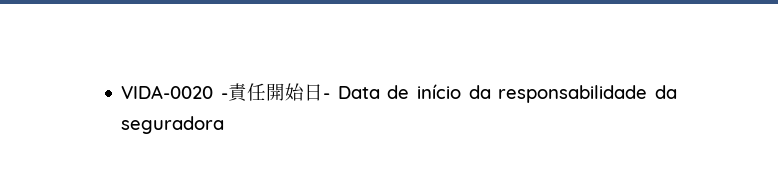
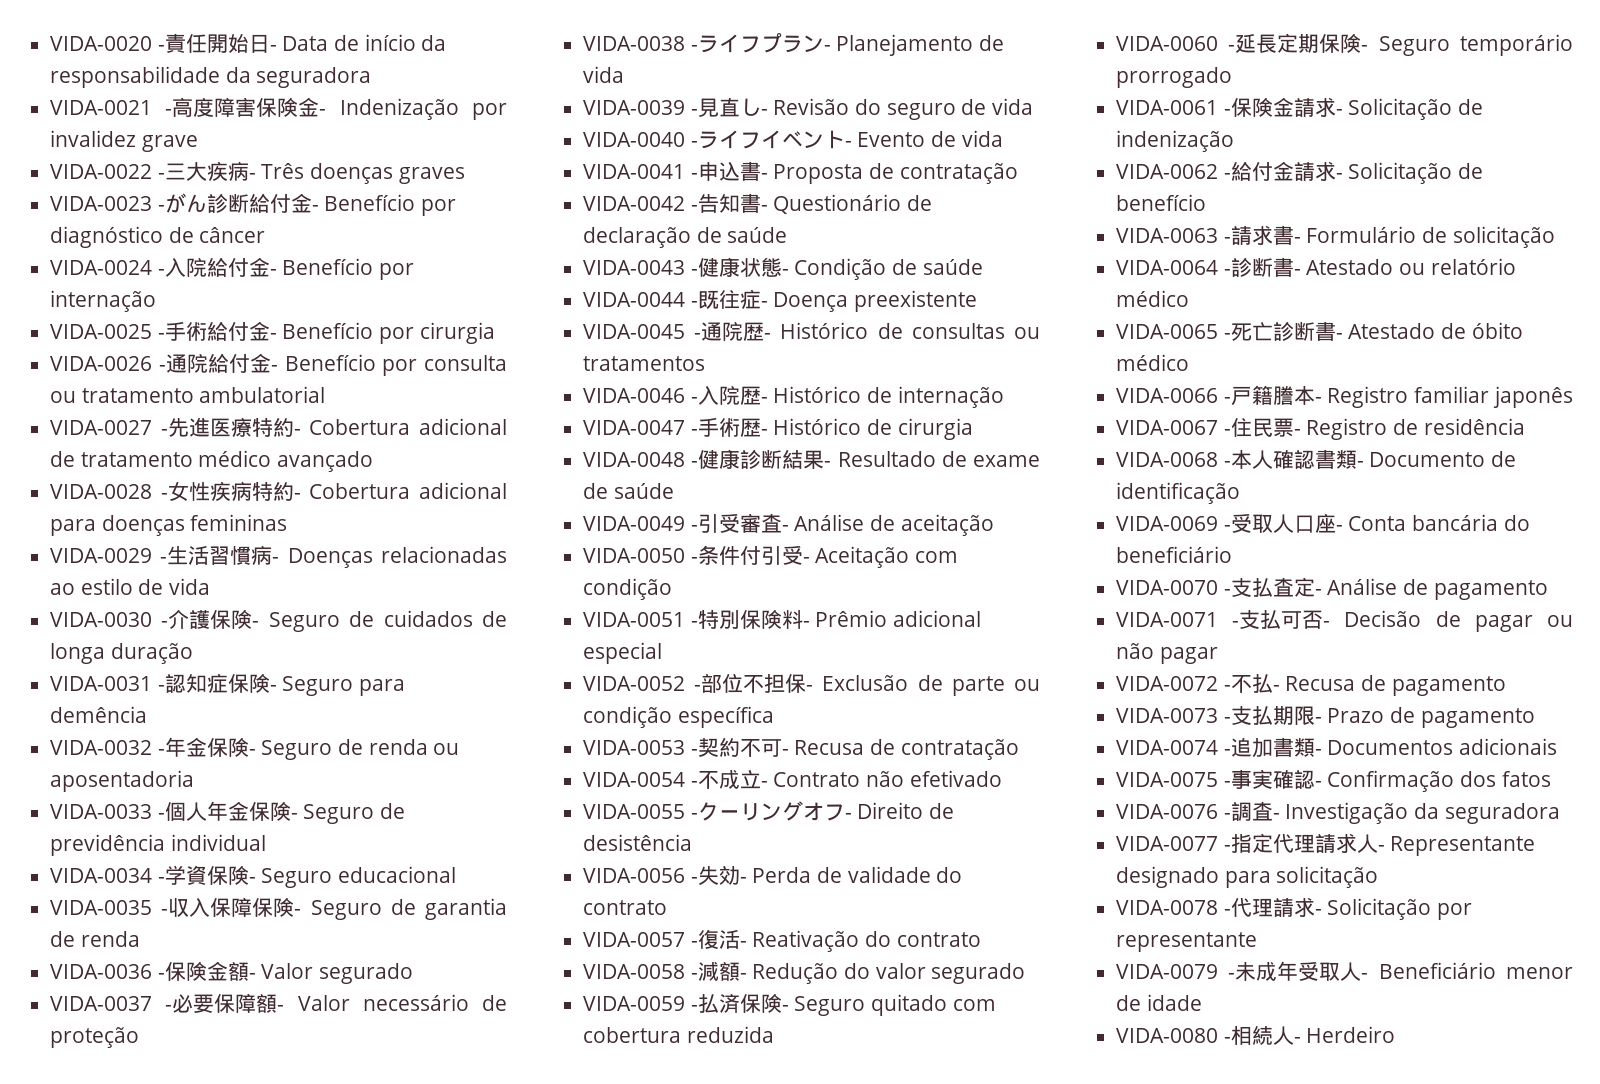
(225, 125) none -> [50,97,507,120] [50,130,198,152] [50,161,465,184] [50,193,457,216] [50,226,266,248] [50,257,415,280] [50,290,157,312] [50,321,495,344] [50,353,507,376] [50,386,326,403] [50,417,507,437] [50,450,374,472] [50,481,507,501] [50,514,288,536] [50,545,507,568] [50,578,211,595] [50,609,507,632] [50,643,193,664] [50,673,406,696] [50,706,148,723] [50,737,460,760] [50,770,195,792] [50,801,406,824] [50,834,266,856] [50,865,457,888] [50,897,507,920] [50,931,140,947] [50,961,414,984] [50,993,507,1013] [50,1027,140,1048] [583,33,1005,56] [583,66,625,83] [583,98,1034,120] [583,130,1003,149] [583,161,1018,184] [583,193,933,214] [583,227,788,248] [583,257,983,280] [583,289,978,312] [583,322,1040,341] [583,356,706,371] [583,386,1004,408] [583,417,973,440] [583,449,1040,469] [583,483,674,499] [583,513,994,536] [583,545,959,568] [583,578,673,600] [583,609,982,629] [583,642,663,664] [583,673,1040,696] [583,706,774,728] [583,738,1019,760] [583,769,1002,789] [583,801,955,821] [583,834,693,851] [583,866,963,886] [583,900,668,915] [583,929,981,952] [583,961,1026,984] [583,993,996,1016] [583,1026,774,1043] [1116,33,1573,56] [1116,67,1233,88] [1116,97,1484,120] [1116,130,1235,152] [1116,161,1484,184] [1116,194,1207,211] [1116,225,1555,248] [1116,257,1516,277] [1116,290,1190,307] [1116,321,1523,341] [1116,354,1190,371] [1116,385,1573,408] [1116,418,1525,440] [1116,449,1517,469] [1116,482,1241,504] [1116,513,1530,533] [1116,546,1233,563] [1116,577,1548,600] [1116,610,1573,632] [1116,643,1218,664] [1116,674,1506,696] [1116,706,1535,728] [1116,737,1558,758] [1116,769,1551,792] [1116,801,1560,824] [1116,833,1536,856] [1116,866,1379,888] [1116,897,1473,920] [1116,932,1258,952] [1116,961,1573,981] [1116,994,1202,1011] [1116,1026,1396,1045] // VIDA-0021 -高度障害保険金- Indenização por invalidez grave // VIDA-0022 -三大疾病- Três doenças graves // VIDA-0023 -がん診断給付金- Benefício por diagnóstico de câncer // VIDA-0024 -入院給付金- Benefício por internação // VIDA-0025 -手術給付金- Benefício por cirurgia // VIDA-0026 -通院給付金- Benefício por consulta ou tratamento ambulatorial // VIDA-0027 -先進医療特約- Cobertura adicional de tratamento médico avançado // VIDA-0028 -女性疾病特約- Cobertura adicional para doenças femininas // VIDA-0029 -生活習慣病- Doenças relacionadas ao estilo de vida // VIDA-0030 -介護保険- Seguro de cuidados de longa duração // VIDA-0031 -認知症保険- Seguro para demência // VIDA-0032 -年金保険- Seguro de renda ou aposentadoria // VIDA-0033 -個人年金保険- Seguro de previdência individual // VIDA-0034 -学資保険- Seguro educacional // VIDA-0035 -収入保障保険- Seguro de garantia de renda // VIDA-0036 -保険金額- Valor segurado // VIDA-0037 -必要保障額- Valor necessário de proteção // VIDA-0038 -ライフプラン- Planejamento de vida // VIDA-0039 -見直し- Revisão do seguro de vida // VIDA-0040 -ライフイベント- Evento de vida // VIDA-0041 -申込書- Proposta de contratação // VIDA-0042 -告知書- Questionário de declaração de saúde // VIDA-0043 -健康状態- Condição de saúde // VIDA-0044 -既往症- Doença preexistente // VIDA-0045 -通院歴- Histórico de consultas ou tratamentos // VIDA-0046 -入院歴- Histórico de internação // VIDA-0047 -手術歴- Histórico de cirurgia // VIDA-0048 -健康診断結果- Resultado de exame de saúde // VIDA-0049 -引受審査- Análise de aceitação // VIDA-0050 -条件付引受- Aceitação com condição // VIDA-0051 -特別保険料- Prêmio adicional especial // VIDA-0052 -部位不担保- Exclusão de parte ou condição específica // VIDA-0053 -契約不可- Recusa de contratação // VIDA-0054 -不成立- Contrato não efetivado // VIDA-0055 -クーリングオフ- Direito de desistência // VIDA-0056 -失効- Perda de validade do contrato // VIDA-0057 -復活- Reativação do contrato // VIDA-0058 -減額- Redução do valor segurado // VIDA-0059 -払済保険- Seguro quitado com cobertura reduzida // VIDA-0060 -延長定期保険- Seguro temporário prorrogado // VIDA-0061 -保険金請求- Solicitação de indenização // VIDA-0062 -給付金請求- Solicitação de benefício // VIDA-0063 -請求書- Formulário de solicitação // VIDA-0064 -診断書- Atestado ou relatório médico // VIDA-0065 -死亡診断書- Atestado de óbito médico // VIDA-0066 -戸籍謄本- Registro familiar japonês // VIDA-0067 -住民票- Registro de residência // VIDA-0068 -本人確認書類- Documento de identificação // VIDA-0069 -受取人口座- Conta bancária do beneficiário // VIDA-0070 -支払査定- Análise de pagamento // VIDA-0071 -支払可否- Decisão de pagar ou não pagar // VIDA-0072 -不払- Recusa de pagamento // VIDA-0073 -支払期限- Prazo de pagamento // VIDA-0074 -追加書類- Documentos adicionais // VIDA-0075 -事実確認- Confirmação dos fatos // VIDA-0076 -調査- Investigação da seguradora // VIDA-0077 -指定代理請求人- Representante designado para solicitação // VIDA-0078 -代理請求- Solicitação por representante // VIDA-0079 -未成年受取人- Beneficiário menor de idade // VIDA-0080 -相続人- Herdeiro

